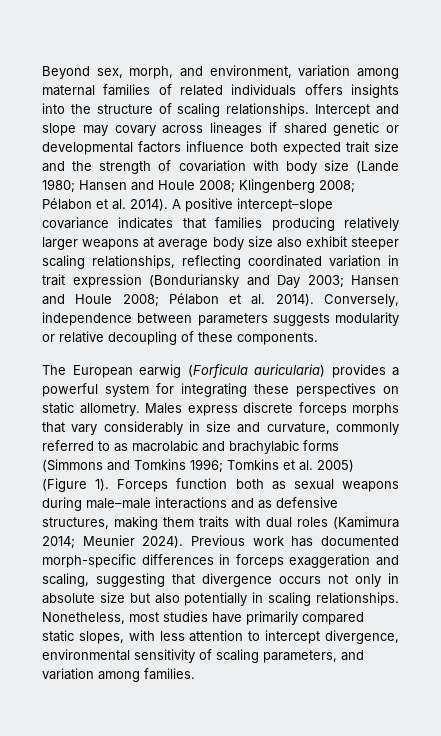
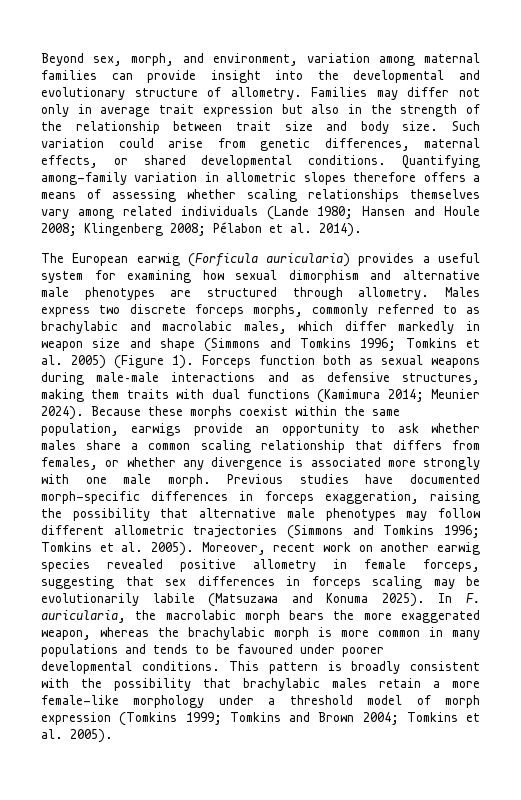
[158,84,399,98] [42,103,399,117] [42,122,399,136] [42,141,399,155] [42,160,349,174] of related individuals offers insights into the structure of scaling relationships. Intercept and slope may covary across lineages if shared genetic or developmental factors influence both expected trait size and the strength of covariation with body size -> [111,70,480,83] [41,87,480,100] [41,104,480,117] [41,121,480,134] [41,138,480,151] [41,155,480,169] [41,172,481,185] [41,189,480,202] [41,206,258,219] can provide insight into the developmental and evolutionary structure of allometry. Families may differ not only in average trait expression but also in the strength of the relationship between trait size and body size. Such variation could arise from genetic differences, maternal effects, or shared developmental conditions. Quantifying among-family variation in allometric slopes therefore offers a means of assessing whether scaling relationships themselves vary among related individuals
[172,198,333,212] [42,217,399,231] [42,236,399,250] [42,255,399,269] [42,274,399,288] [42,293,399,307] [42,312,399,326] [42,331,318,345] A positive intercept–slope covariance indicates that families producing relatively larger weapons at average body size also exhibit steeper scaling relationships, reflecting coordinated variation in trait expression (Bonduriansky and Day 2003; Hansen and Houle 2008; Pélabon et al. 2014). Conversely, independence between parameters suggests modularity or relative decoupling of these components. -> (362, 230) none
[42,383,98,397] powerful -> [437,253,480,263] useful
[181,383,399,397] [42,402,74,414] integrating these perspectives on static -> [127,270,480,283] [41,287,343,300] examining how sexual dimorphism and alternative male phenotypes are structured through
(238, 410) none -> [99,305,121,314] two
[352,403,399,416] [42,421,399,435] [42,440,339,454] morphs that vary considerably in size and curvature, commonly referred to as macrolabic and brachylabic forms -> [253,304,480,317] [41,321,480,334] [41,338,195,351] morphs, commonly referred to as brachylabic and macrolabic males, which differ markedly in weapon size and shape
[296,517,328,527] roles -> [246,389,310,399] functions
[190,535,314,547] Previous work has -> [91,406,400,419] [41,423,480,436] [41,440,480,453] [41,457,480,470] [41,474,394,487] Because these morphs coexist within the same population, earwigs provide an opportunity to ask whether males share a common scaling relationship that differs from females, or whether any divergence is associated more strongly with one male morph. Previous studies have
[289,554,399,568] [42,573,399,587] [42,592,399,606] [42,611,364,625] [42,630,399,644] [42,649,364,663] [42,668,195,682] exaggeration and scaling, suggesting that divergence occurs not only in absolute size but also potentially in scaling relationships. Nonetheless, most studies have primarily compared static slopes, with less attention to intercept divergence, environmental sensitivity of scaling parameters, and variation among families. -> [324,491,480,504] [41,508,481,521] [41,525,481,539] [41,542,481,556] [41,559,480,572] [41,576,480,589] [41,593,480,607] [41,610,480,623] [41,627,480,640] [41,644,384,657] [41,661,481,674] [41,678,480,691] [41,695,480,708] [41,712,480,726] [41,729,113,743] exaggeration, raising the possibility that alternative male phenotypes may follow different allometric trajectories (Simmons and Tomkins 1996; Tomkins et al. 2005). Moreover, recent work on another earwig species revealed positive allometry in female forceps, suggesting that sex differences in forceps scaling may be evolutionarily labile (Matsuzawa and Konuma 2025). In F. auricularia, the macrolabic morph bears the more exaggerated weapon, whereas the brachylabic morph is more common in many populations and tends to be favoured under poorer developmental conditions. This pattern is broadly consistent with the possibility that brachylabic males retain a more female-like morphology under a threshold model of morph expression (Tomkins 1999; Tomkins and Brown 2004; Tomkins et al. 2005).

